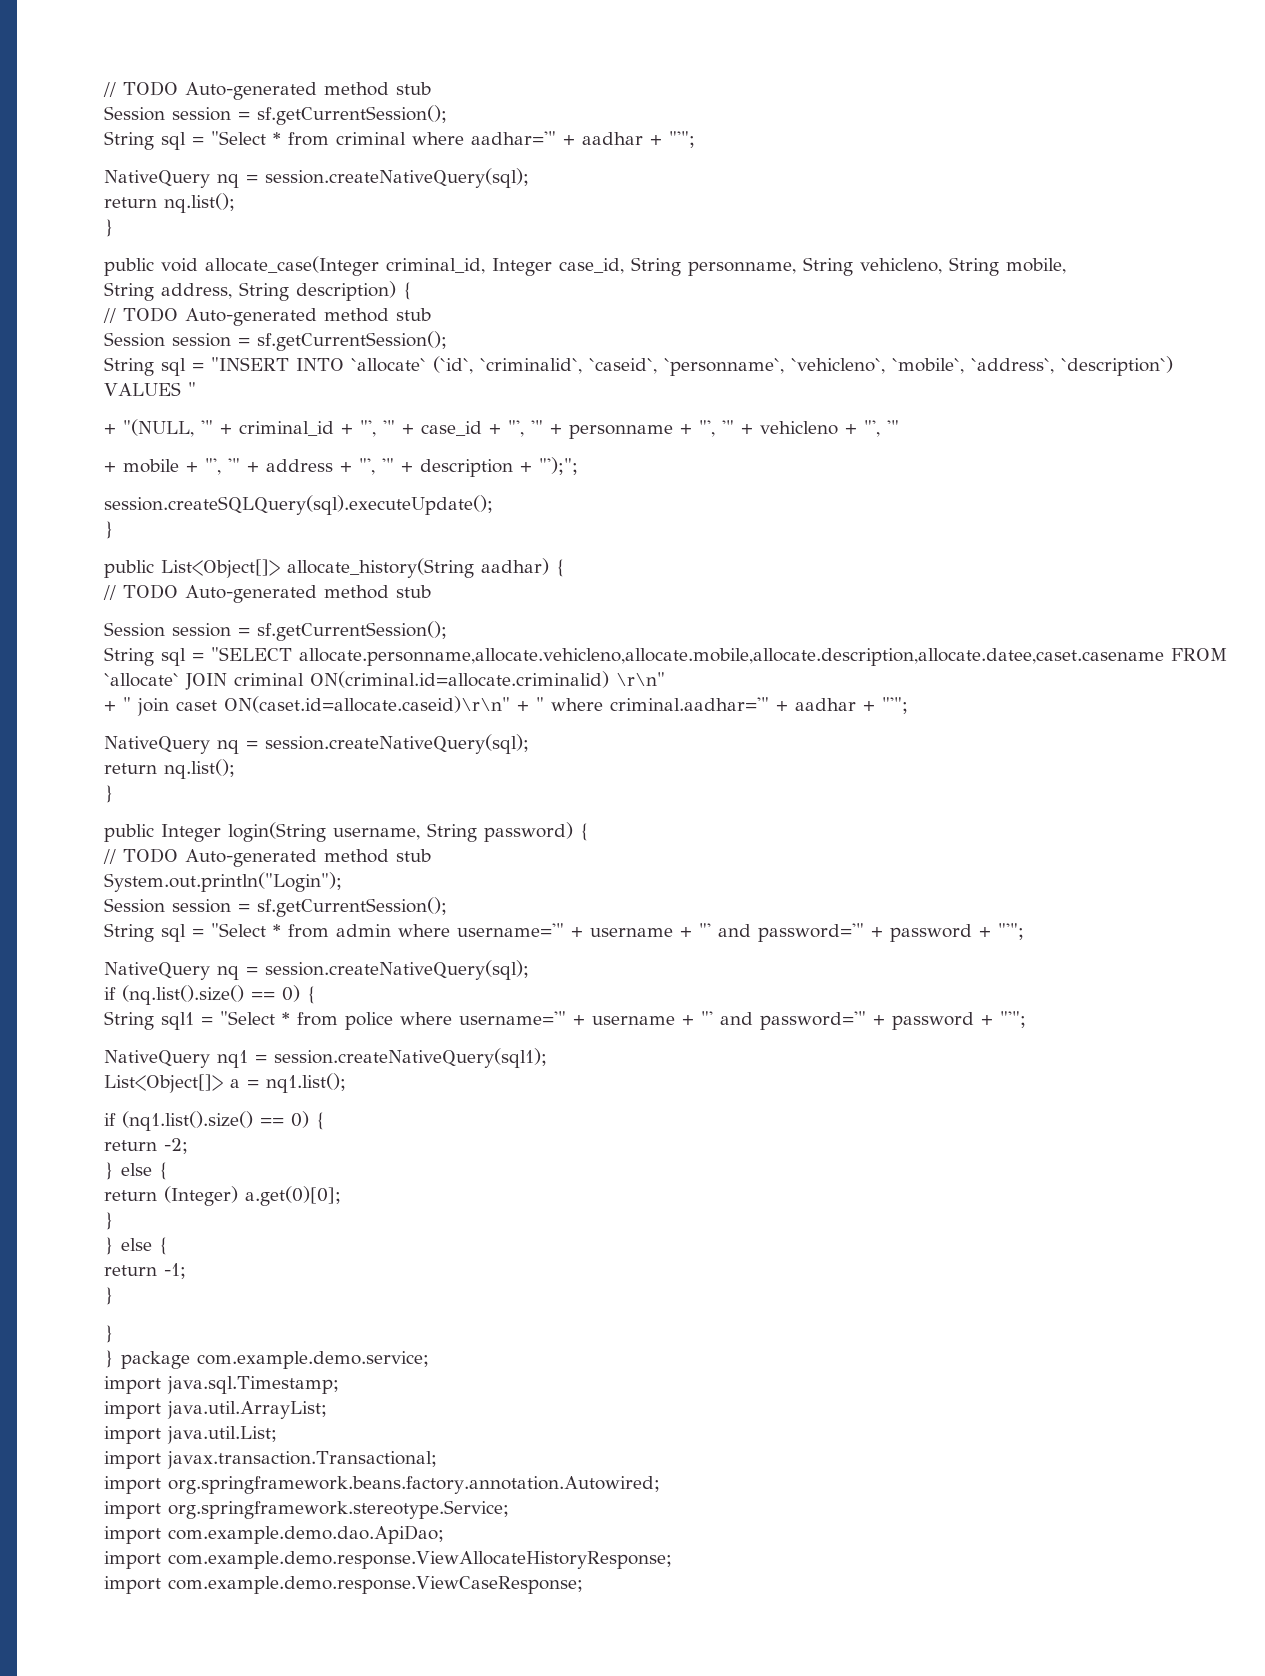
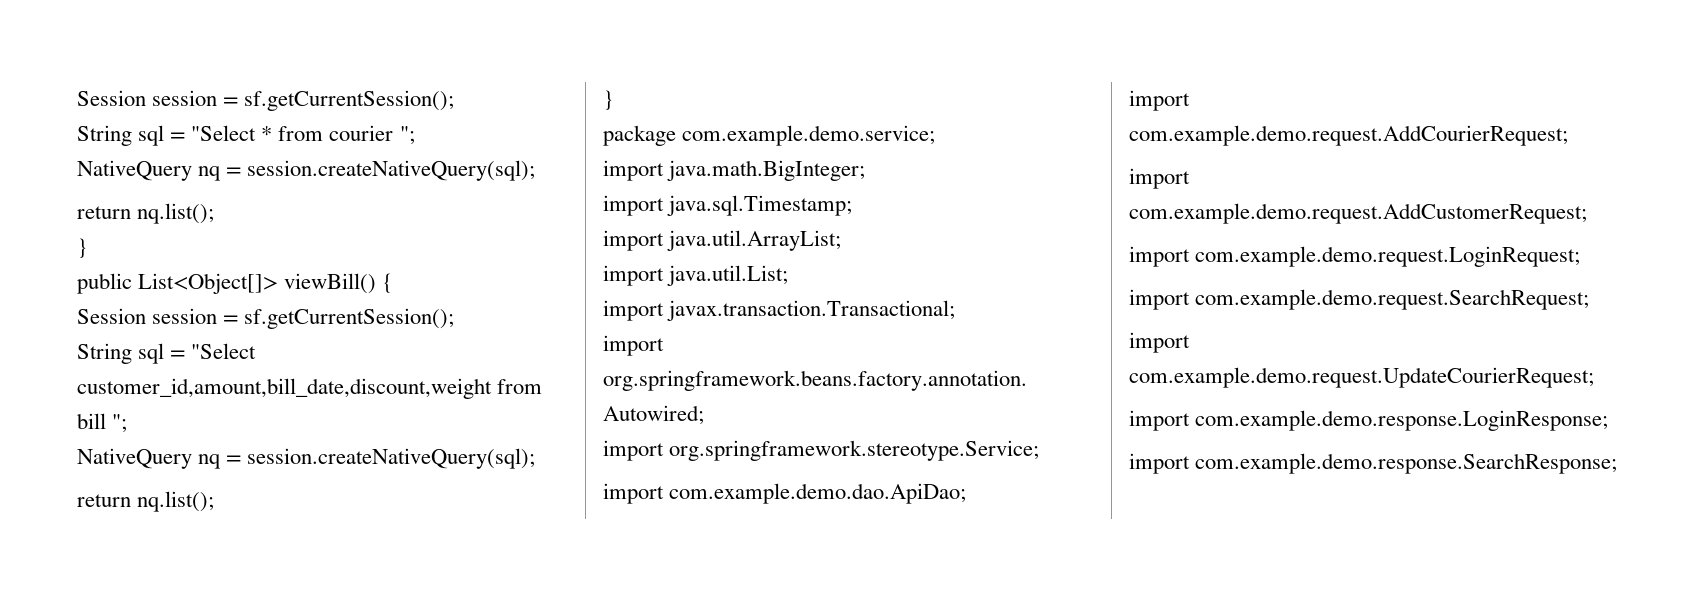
[103,81,431,100] // TODO Auto-generated method stub // -> (77, 98) none
[336,131,695,148] [104,168,529,188] [104,193,235,213] [104,219,114,237] [104,256,1066,276] [104,281,413,301] [103,307,431,326] [104,331,447,351] [104,356,1173,376] [104,382,196,396] [104,419,899,439] [104,457,578,477] [104,495,493,515] [104,521,114,539] [104,558,566,578] [103,584,431,603] [104,621,447,641] [104,647,1227,666] [104,671,665,690] [104,696,908,716] [104,734,529,754] [104,759,235,779] [104,785,114,803] [104,822,590,842] [103,848,431,867] [104,872,342,892] [104,897,447,917] [104,923,1024,942] [104,960,529,980] [104,985,317,1005] [104,1011,1026,1030] [104,1048,547,1068] [104,1073,346,1093] [104,1111,326,1131] [104,1138,188,1154] [104,1162,169,1180] [104,1186,341,1206] [104,1212,114,1230] [104,1237,169,1255] [104,1263,186,1279] [104,1287,114,1305] [104,1325,114,1343] [104,1350,114,1368] criminal where aadhar='" + aadhar + "'"; // NativeQuery nq = session.createNativeQuery(sql); // return nq.list(); // } // public void allocate_case(Integer criminal_id, Integer case_id, String personname, String vehicleno, String mobile, // String address, String description) { // // TODO Auto-generated method stub // Session session = sf.getCurrentSession(); // String sql = "INSERT INTO `allocate` (`id`, `criminalid`, `caseid`, `personname`, `vehicleno`, `mobile`, `address`, `description`) VALUES " // + "(NULL, '" + criminal_id + "', '" + case_id + "', '" + personname + "', '" + vehicleno + "', '" // + mobile + "', '" + address + "', '" + description + "');"; // session.createSQLQuery(sql).executeUpdate(); // } // public List<Object[]> allocate_history(String aadhar) { // // TODO Auto-generated method stub // Session session = sf.getCurrentSession(); // String sql = "SELECT allocate.personname,allocate.vehicleno,allocate.mobile,allocate.description,allocate.datee,caset.casename FROM `allocate` JOIN criminal ON(criminal.id=allocate.criminalid) \r\n" // + " join caset ON(caset.id=allocate.caseid)\r\n" + " where criminal.aadhar='" + aadhar + "'"; // NativeQuery nq = session.createNativeQuery(sql); // return nq.list(); // } // public Integer login(String username, String password) { // // TODO Auto-generated method stub // System.out.println("Login"); // Session session = sf.getCurrentSession(); // String sql = "Select * from admin where username='" + username + "' and password='" + password + "'"; // NativeQuery nq = session.createNativeQuery(sql); // if (nq.list().size() == 0) { // String sql1 = "Select * from police where username='" + username + "' and password='" + password + "'"; // NativeQuery nq1 = session.createNativeQuery(sql1); // List<Object[]> a = nq1.list(); // if (nq1.list().size() == 0) { // return -2; // } else { // return (Integer) a.get(0)[0]; // } // } else { // return -1; // } // } // } -> [329,125,415,145] [77,160,536,181] [77,203,215,224] [77,238,88,258] [77,273,394,294] [77,308,455,329] [77,343,257,364] [77,378,543,399] [77,413,128,433] [77,448,536,469] [77,491,215,512] [603,90,614,110] courier "; // NativeQuery nq = session.createNativeQuery(sql); // return nq.list(); // } // public List<Object[]> viewBill() { // Session session = sf.getCurrentSession(); // String sql = "Select customer_id,amount,bill_date,discount,weight from bill "; // NativeQuery nq = session.createNativeQuery(sql); // return nq.list(); // } //
(429, 1360) none -> [603,160,866,181] // import java.math.BigInteger;
[168,1551,672,1569] [104,1576,583,1594] com.example.demo.response.ViewAllocateHistoryResponse; // import com.example.demo.response.ViewCaseResponse; -> [1129,125,1568,146] [1129,168,1190,189] [1129,203,1587,224] [1129,246,1581,267] [1129,289,1590,310] [1129,332,1190,353] [1129,367,1594,388] [1129,410,1609,431] [1129,453,1618,474] com.example.demo.request.AddCourierRequest; // import com.example.demo.request.AddCustomerRequest; // import com.example.demo.request.LoginRequest; // import com.example.demo.request.SearchRequest; // import com.example.demo.request.UpdateCourierRequest; // import com.example.demo.response.LoginResponse; // import com.example.demo.response.SearchResponse;

